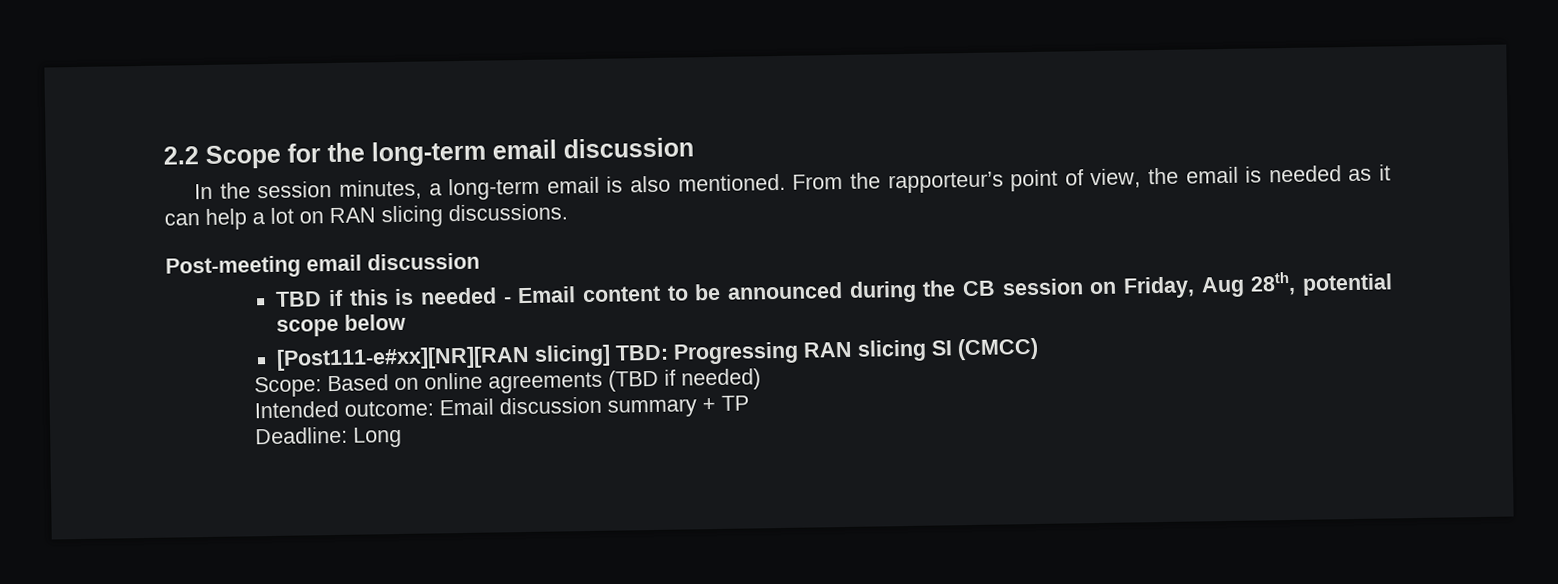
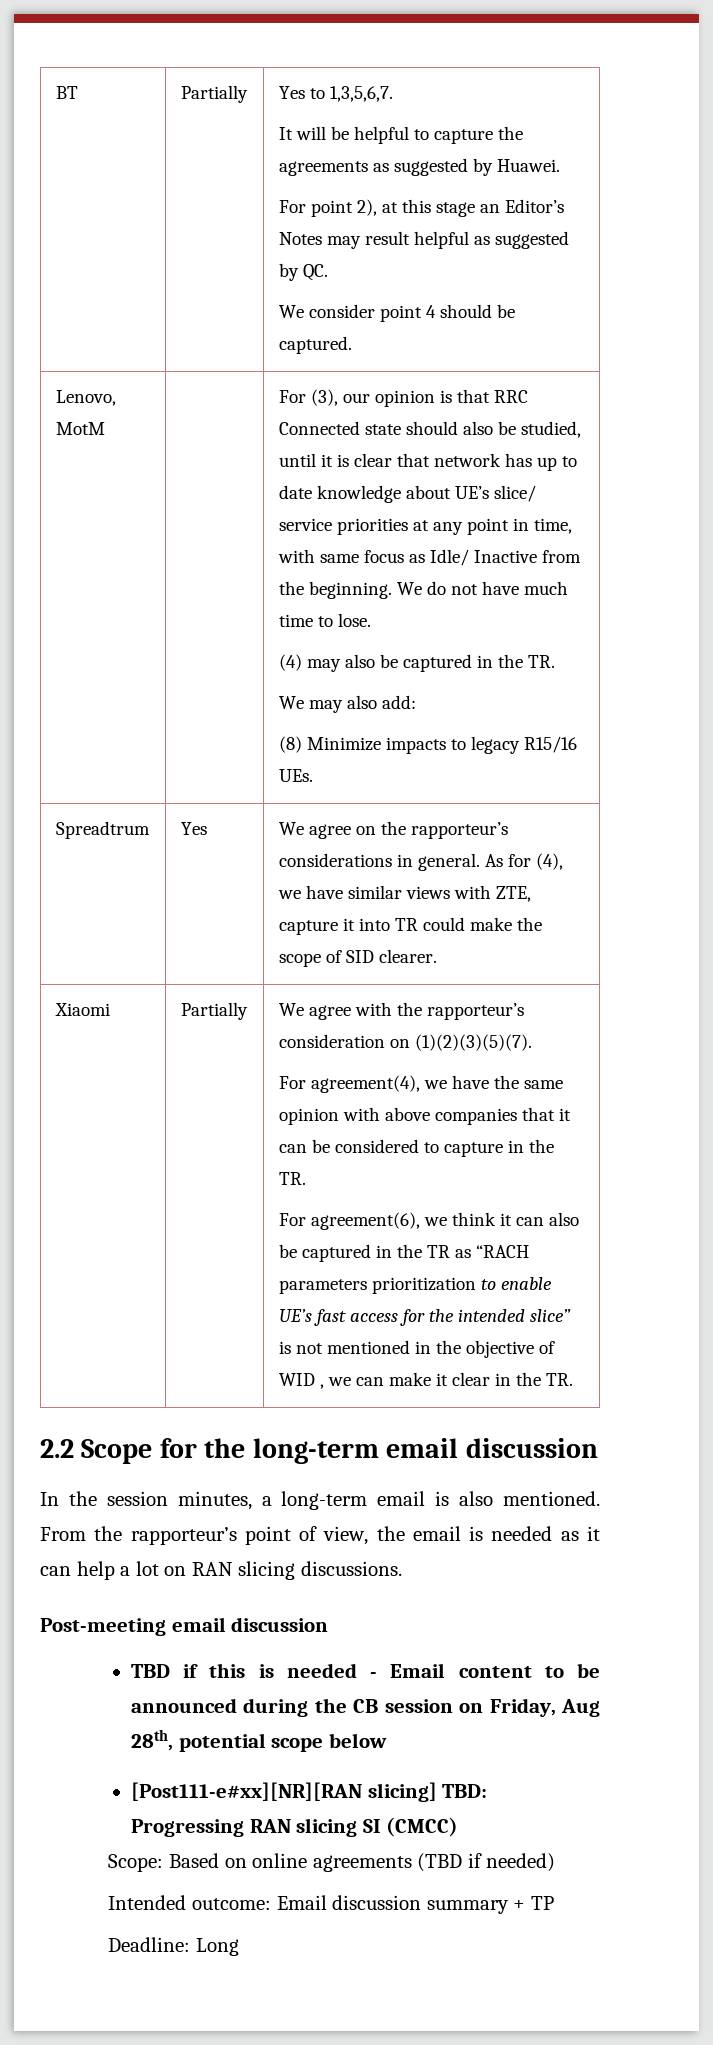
(163, 155) none -> [55,86,78,99] [180,85,248,103] [278,86,393,102] [278,126,523,144] [278,158,560,176] [278,199,564,217] [278,231,569,249] [278,263,328,281] [278,304,515,322] [278,336,352,354] [55,390,116,406] [55,422,105,435] [278,389,528,407] [278,421,581,438] [278,453,577,471] [278,485,536,503] [278,518,572,535] [277,549,581,566] [278,581,568,599] [278,613,371,627] [278,654,555,672] [278,695,416,713] [278,736,577,754] [278,769,313,782] [55,821,150,839] [180,822,207,835] [278,821,508,839] [278,853,563,871] [277,885,531,902] [278,917,542,935] [278,949,437,967] [54,1003,110,1016] [180,1002,248,1020] [278,1002,524,1020] [278,1034,532,1051] [278,1075,563,1093] [278,1107,571,1125] [278,1139,554,1157] [278,1172,306,1185] [278,1212,579,1230] [278,1244,529,1262] [278,1277,552,1294] [278,1309,571,1326] [278,1340,555,1358] [278,1372,573,1389] BT | Partially | Yes to 1,3,5,6,7. // It will be helpful to capture the agreements as suggested by Huawei. // For point 2), at this stage an Editor’s Notes may result helpful as suggested by QC. // We consider point 4 should be captured. // Lenovo, MotM | | For (3), our opinion is that RRC Connected state should also be studied, until it is clear that network has up to date knowledge about UE’s slice/ service priorities at any point in time, with same focus as Idle/ Inactive from the beginning. We do not have much time to lose. // (4) may also be captured in the TR. // We may also add: // (8) Minimize impacts to legacy R15/16 UEs. // Spreadtrum | Yes | We agree on the rapporteur’s considerations in general. As for (4), we have similar views with ZTE, capture it into TR could make the scope of SID clearer. // Xiaomi | Partially | We agree with the rapporteur’s consideration on (1)(2)(3)(5)(7). // For agreement(4), we have the same opinion with above companies that it can be considered to capture in the TR. // For agreement(6), we think it can also be captured in the TR as “RACH parameters prioritization to enable UE’s fast access for the intended slice” is not mentioned in the objective of WID , we can make it clear in the TR. //

